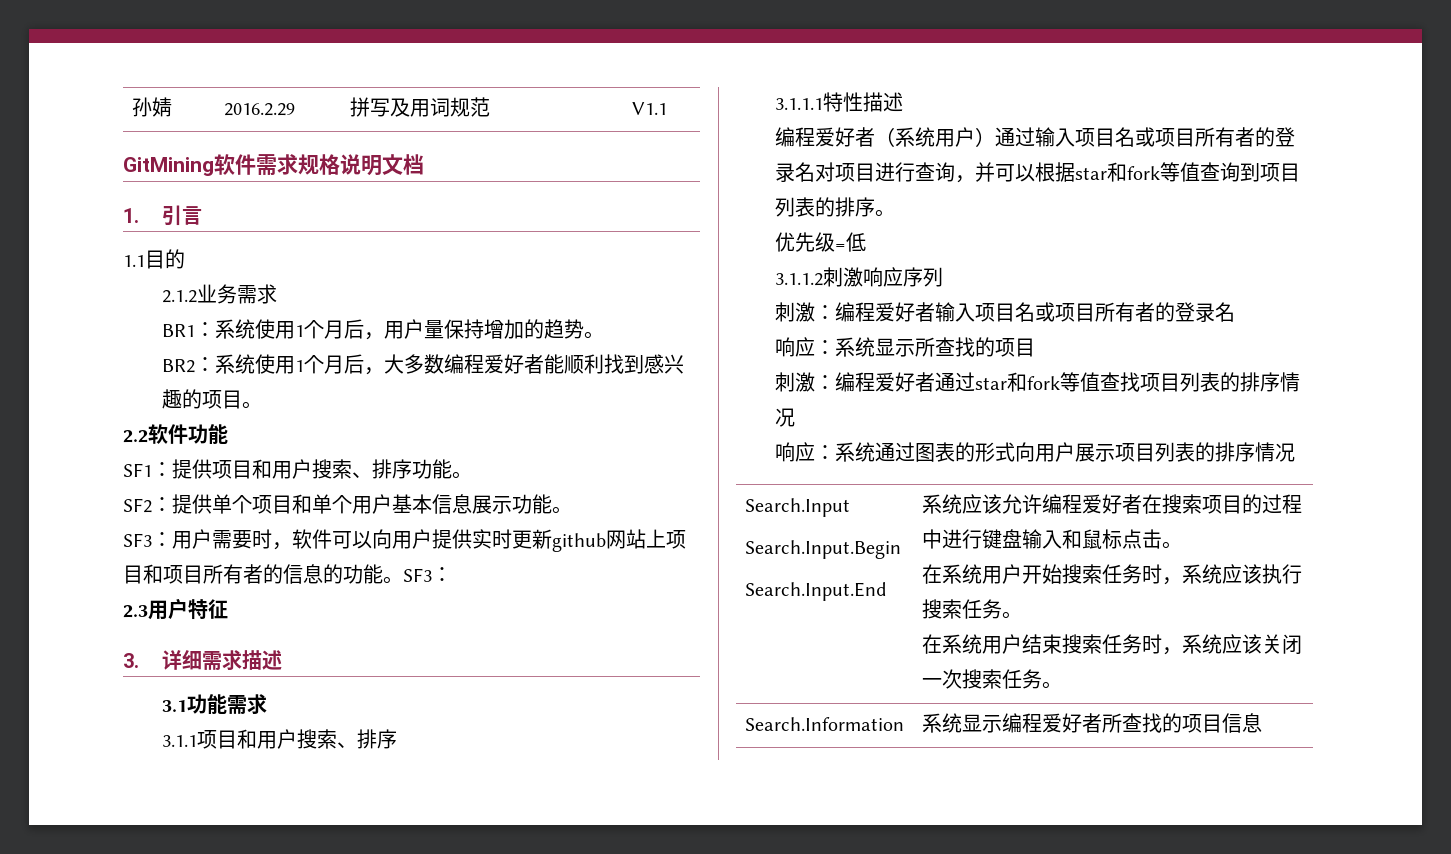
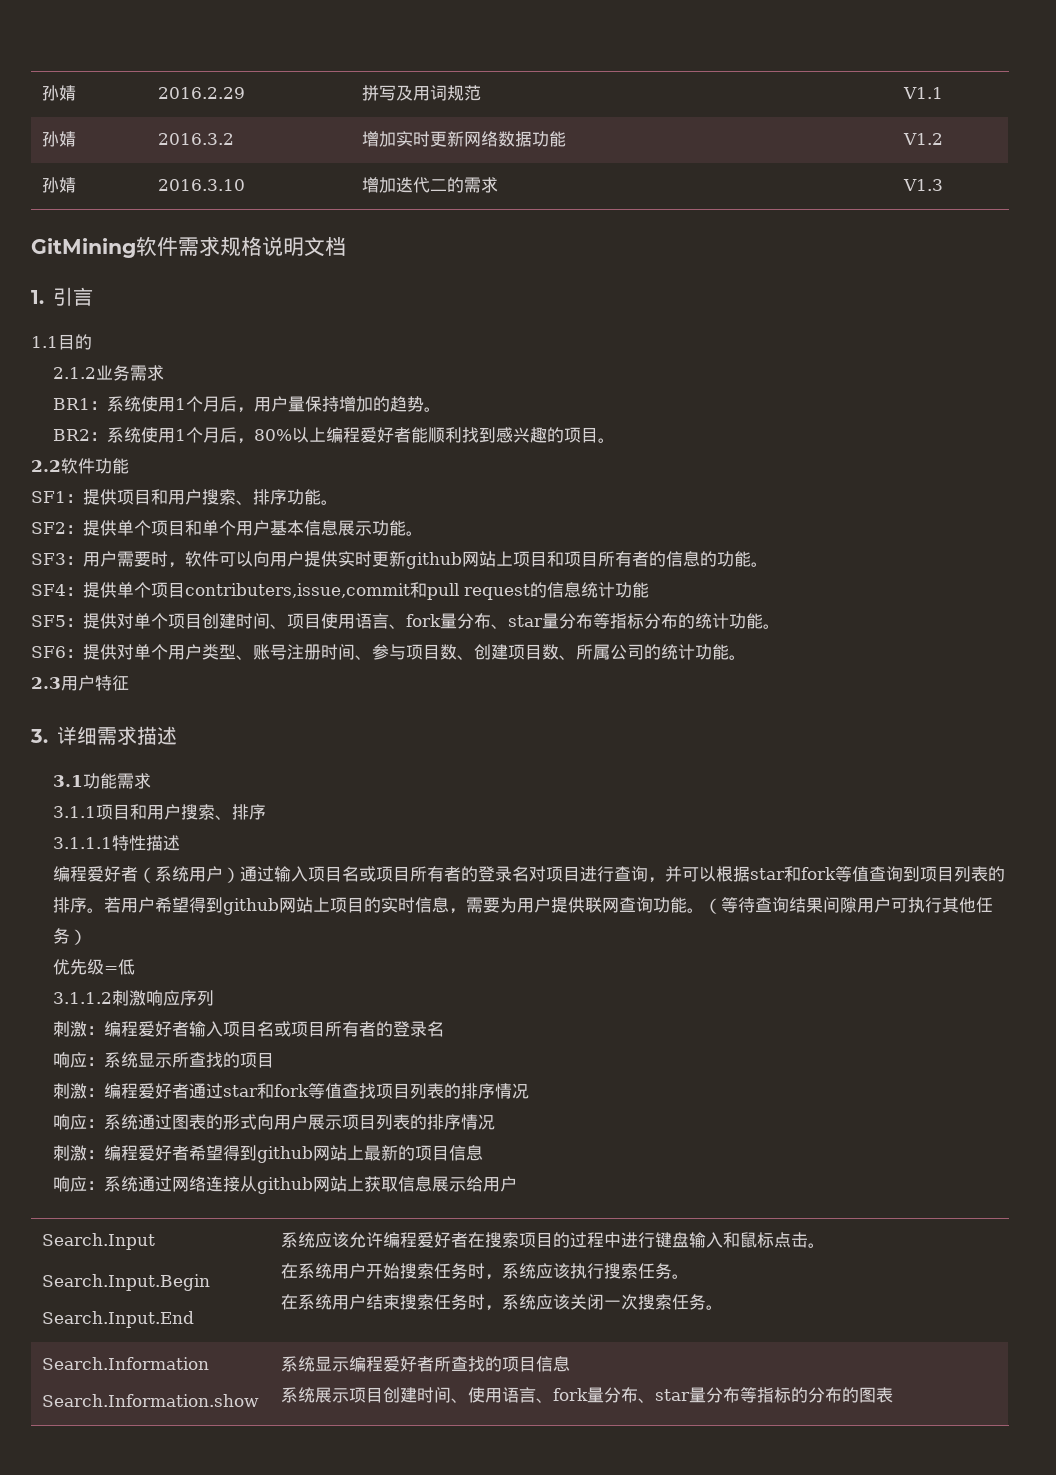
(667, 108) none -> [41,131,76,147] [157,133,234,145] [361,131,566,147] [902,133,943,145] [41,177,76,193] [157,179,245,191] [361,177,498,193] [902,179,943,191] // 孙婧 | 2016.3.2 | 增加实时更新网络数据功能 | V1.2 // 孙婧 | 2016.3.10 | 增加迭代二的需求 | V1.3
[383,354,444,374] 大多数 -> [254,427,327,443] 80%以上
[403,567,452,582] SF3： -> [31,582,649,600] [31,613,780,629] [31,644,746,660] // SF4：提供单个项目contributers,issue,commit和pull request的信息统计功能 // SF5：提供对单个项目创建时间、项目使用语言、fork量分布、star量分布等指标分布的统计功能。 // SF6：提供对单个用户类型、账号注册时间、参与项目数、创建项目数、所属公司的统计功能。
(895, 213) none -> [104,897,994,915] [53,928,88,945] 若用户希望得到github网站上项目的实时信息，需要为用户提供联网查询功能。（等待查询结果间隙用户可执行其他任务）
(1295, 452) none -> [53,1145,484,1163] [53,1176,518,1194] // 刺激：编程爱好者希望得到github网站上最新的项目信息 // 响应：系统通过网络连接从github网站上获取信息展示给用户
(904, 724) none -> [41,1394,259,1407] // Search.Information.show
(1262, 723) none -> [280,1387,893,1403] // 系统展示项目创建时间、使用语言、fork量分布、star量分布等指标的分布的图表

